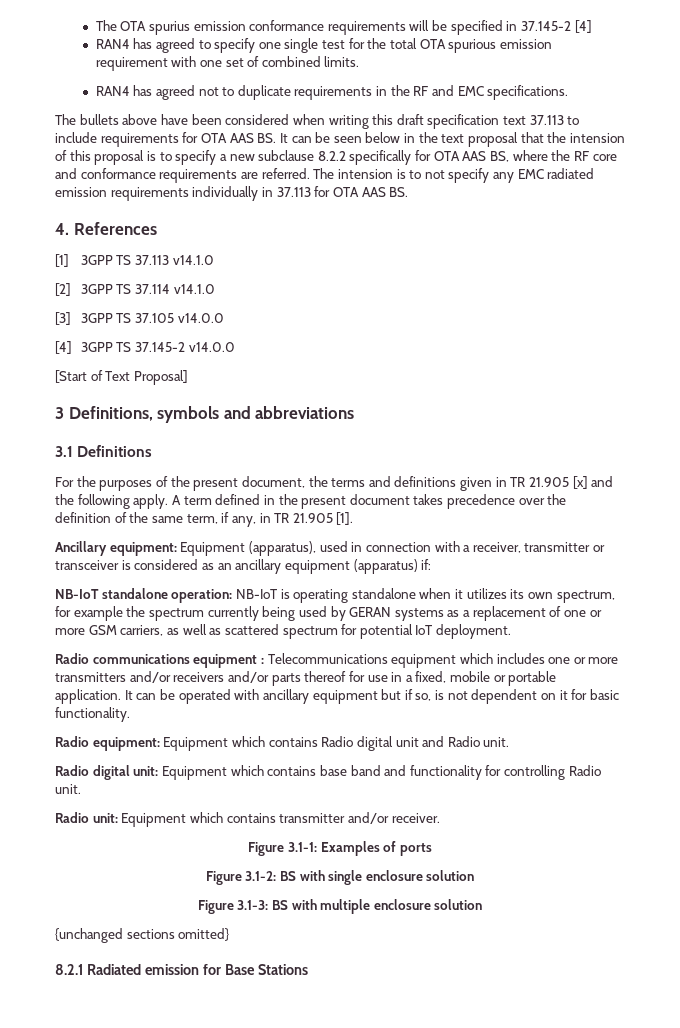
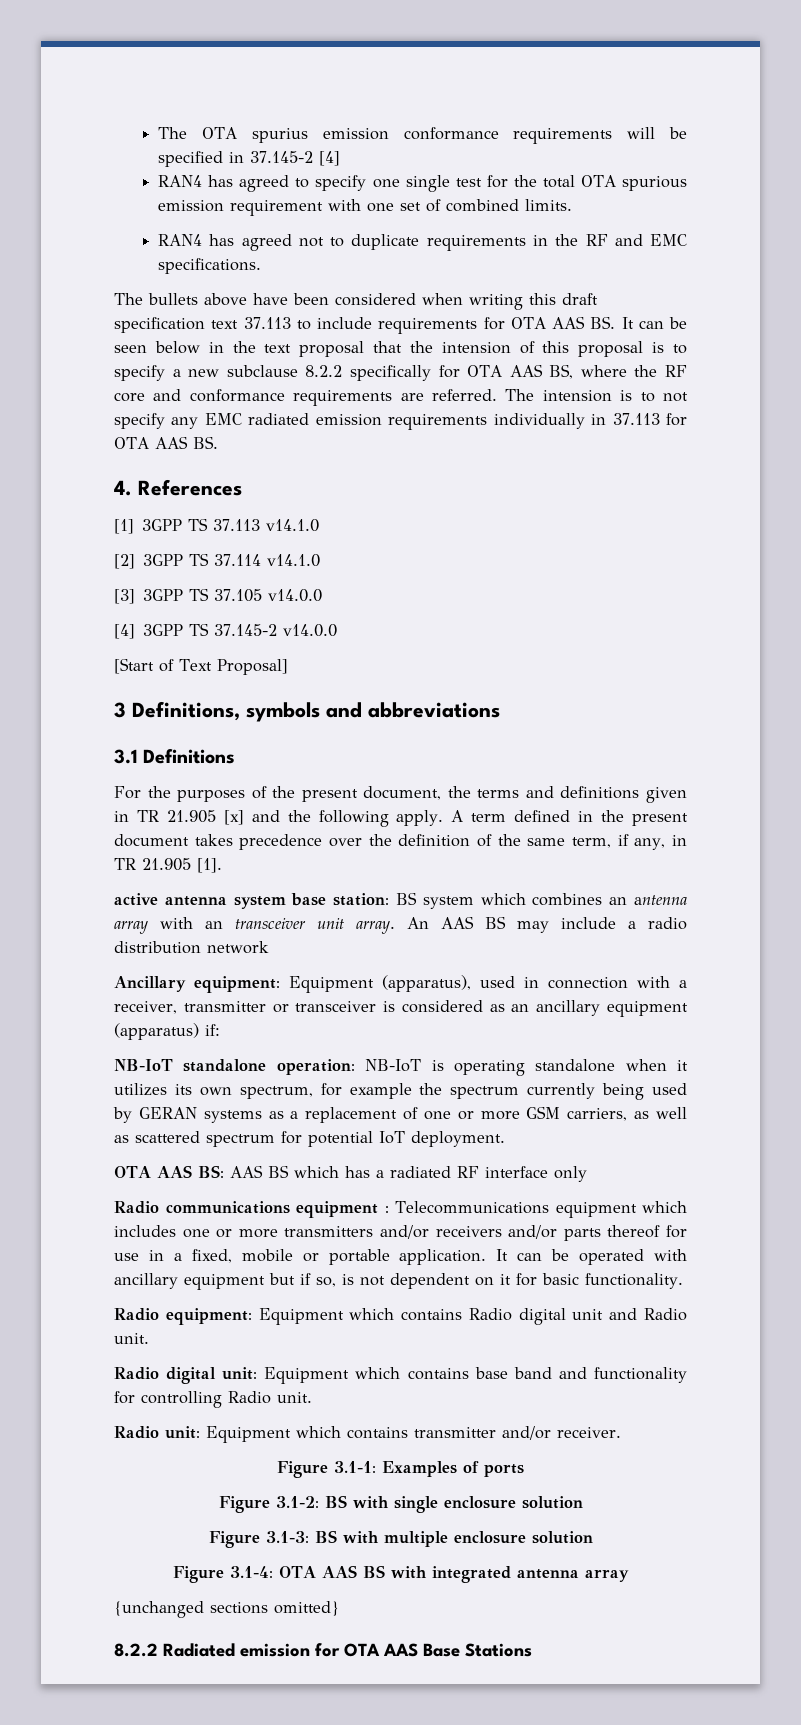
(354, 518) none -> [114,892,687,909] [114,916,687,934] [114,941,269,954] // active antenna system base station: BS system which combines an antenna array with an transceiver unit array. An AAS BS may include a radio distribution network
(512, 631) none -> [114,1165,587,1182] // OTA AAS BS: AAS BS which has a radiated RF interface only
(483, 904) none -> [173,1565,629,1583] // Figure 3.1-4: OTA AAS BS with integrated antenna array
[55,964,83,975] 8.2.1 -> [114,1643,158,1657] 8.2.2
(221, 969) none -> [344,1643,418,1657] OTA AAS

